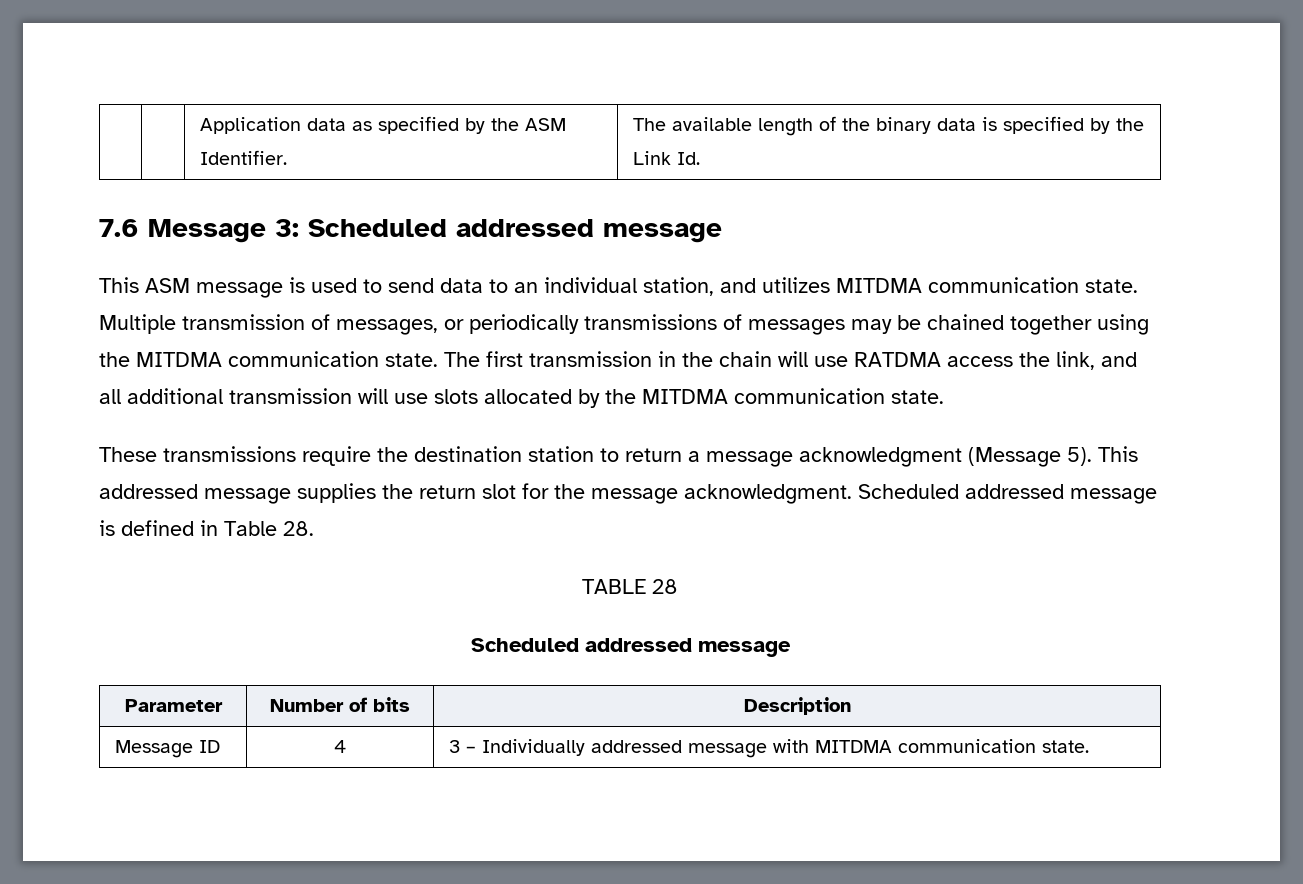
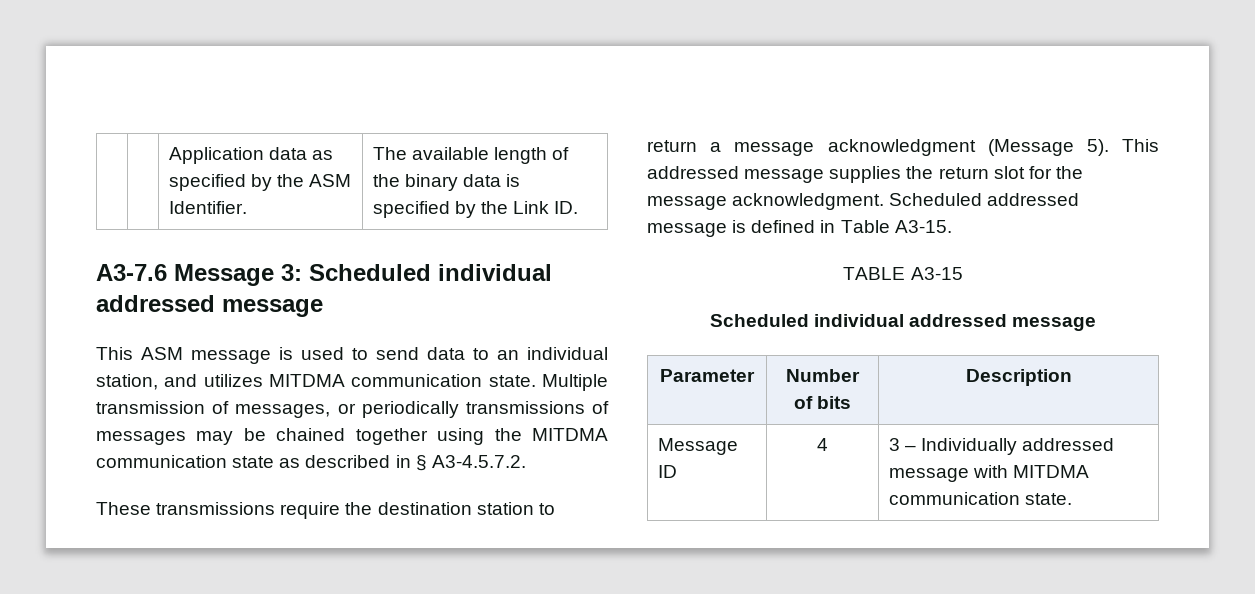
[676,152,700,165] [99,219,139,237] Id. // 7.6 -> [554,201,579,214] [96,264,167,281] ID. // A3-7.6
(447, 228) none -> [438,264,552,281] individual
[385,351,1137,370] [99,388,944,408] state. The first transmission in the chain will use RATDMA access the link, and all additional transmission will use slots allocated by the MITDMA communication state. -> [232,455,526,471] state as described in § A3-4.5.7.2.
[283,521,314,536] 28. -> [894,220,952,233] A3-15.
[652,579,678,594] [470,638,579,652] 28 // Scheduled -> [910,267,963,280] [709,314,904,327] A3-15 // Scheduled individual

